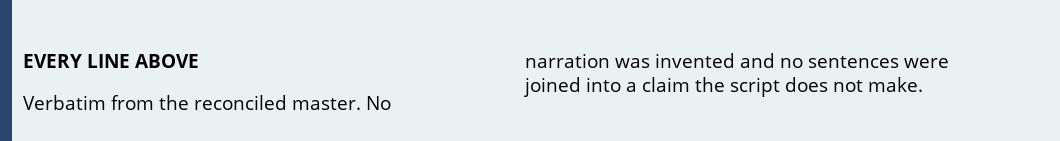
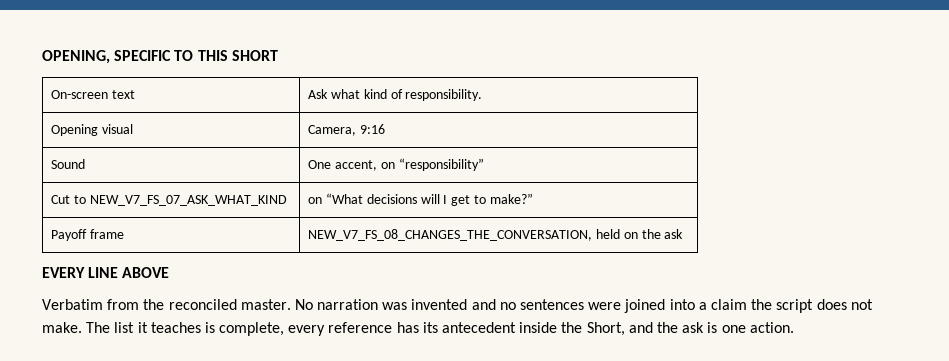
(23, 61) none -> [42,50,278,64] [51,90,135,99] [308,89,483,101] [51,124,133,136] [308,124,385,136] [51,159,86,169] [308,158,484,171] [51,195,287,206] [308,193,533,206] [51,229,124,241] [308,229,684,241] OPENING, SPECIFIC TO THIS SHORT // On-screen text | Ask what kind of responsibility. // Opening visual | Camera, 9:16 // Sound | One accent, on “responsibility” // Cut to NEW_V7_FS_07_ASK_WHAT_KIND | on “What decisions will I get to make?” // Payoff frame | NEW_V7_FS_08_CHANGES_THE_CONVERSATION, held on the ask //
(923, 84) none -> [86,322,794,336] The list it teaches is complete, every reference has its antecedent inside the Short, and the ask is one action.

